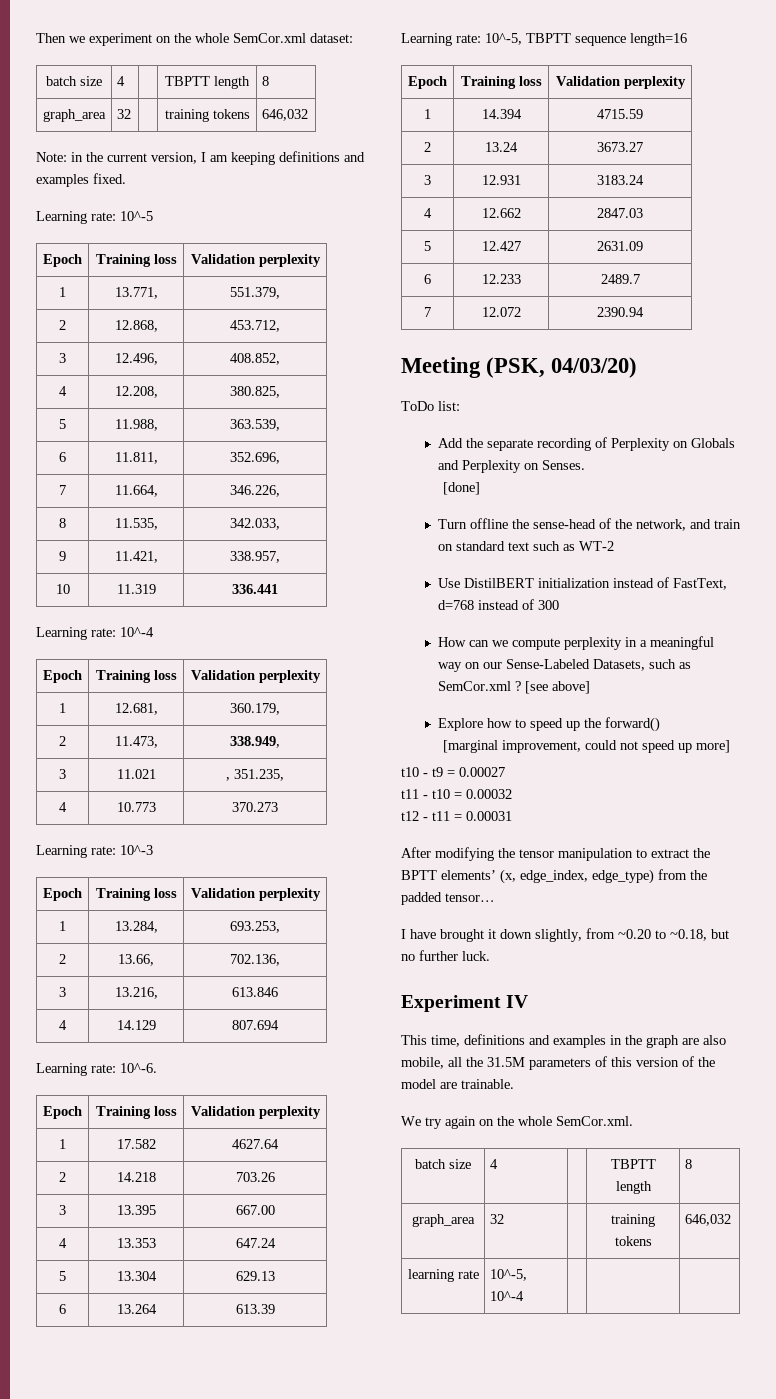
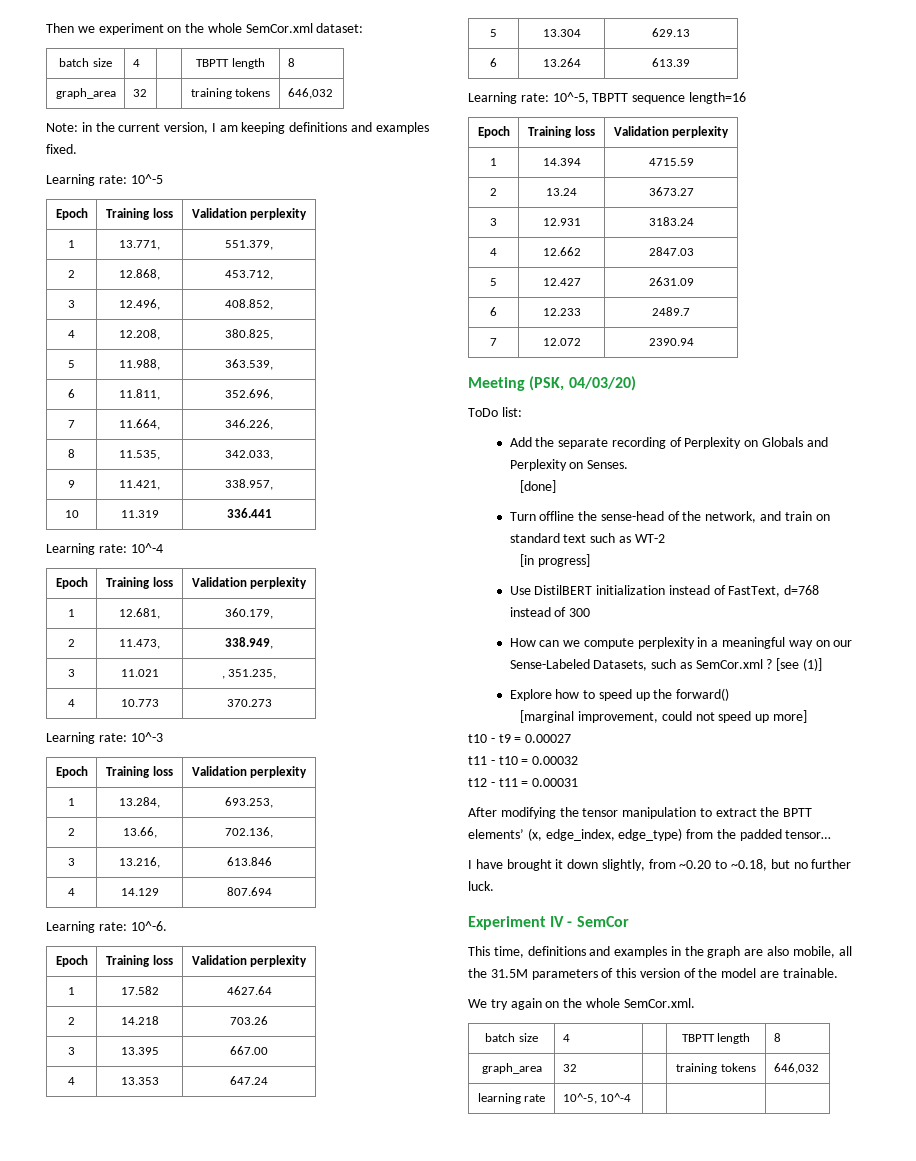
(614, 546) none -> [520,554,590,567] // [in progress]
[551,681,590,694] above] -> [802,658,822,671] (1)]
(529, 1001) none -> [567,916,629,927] - SemCor

